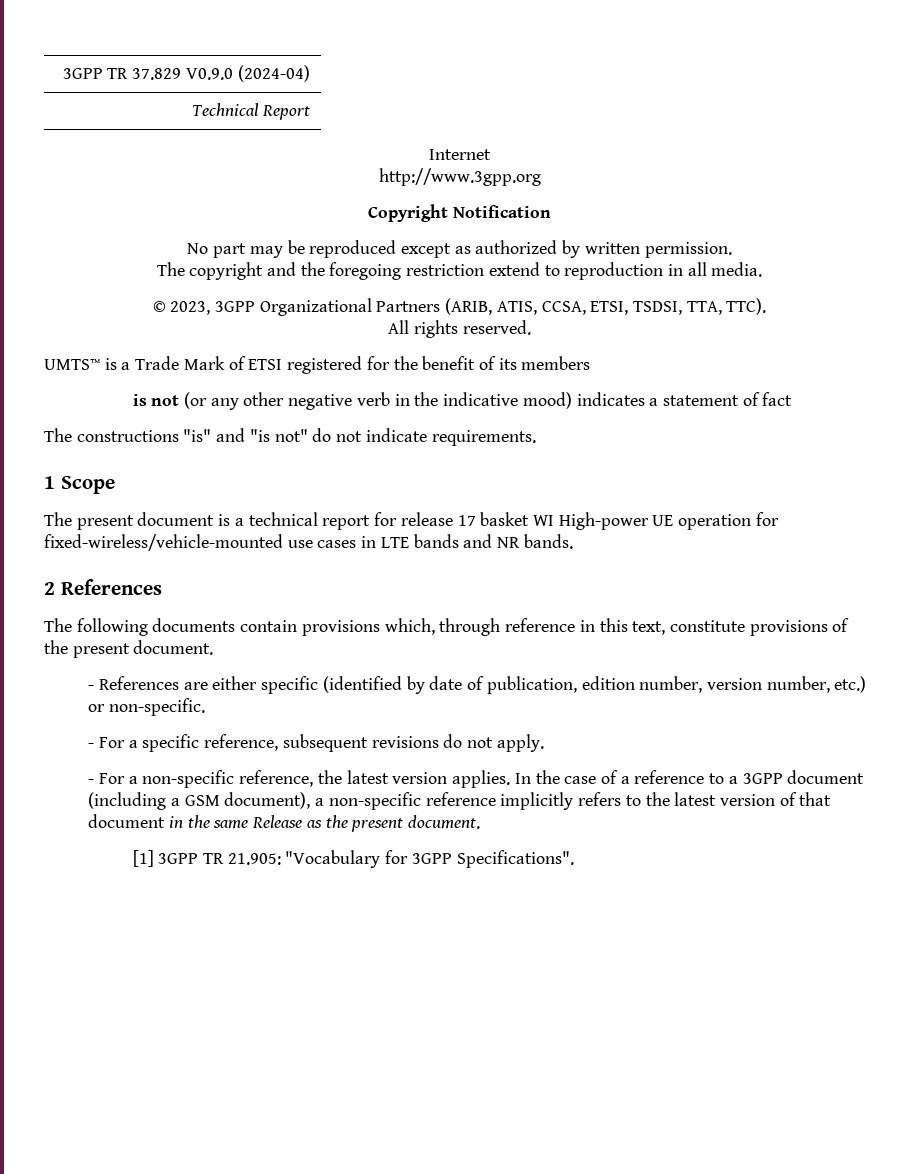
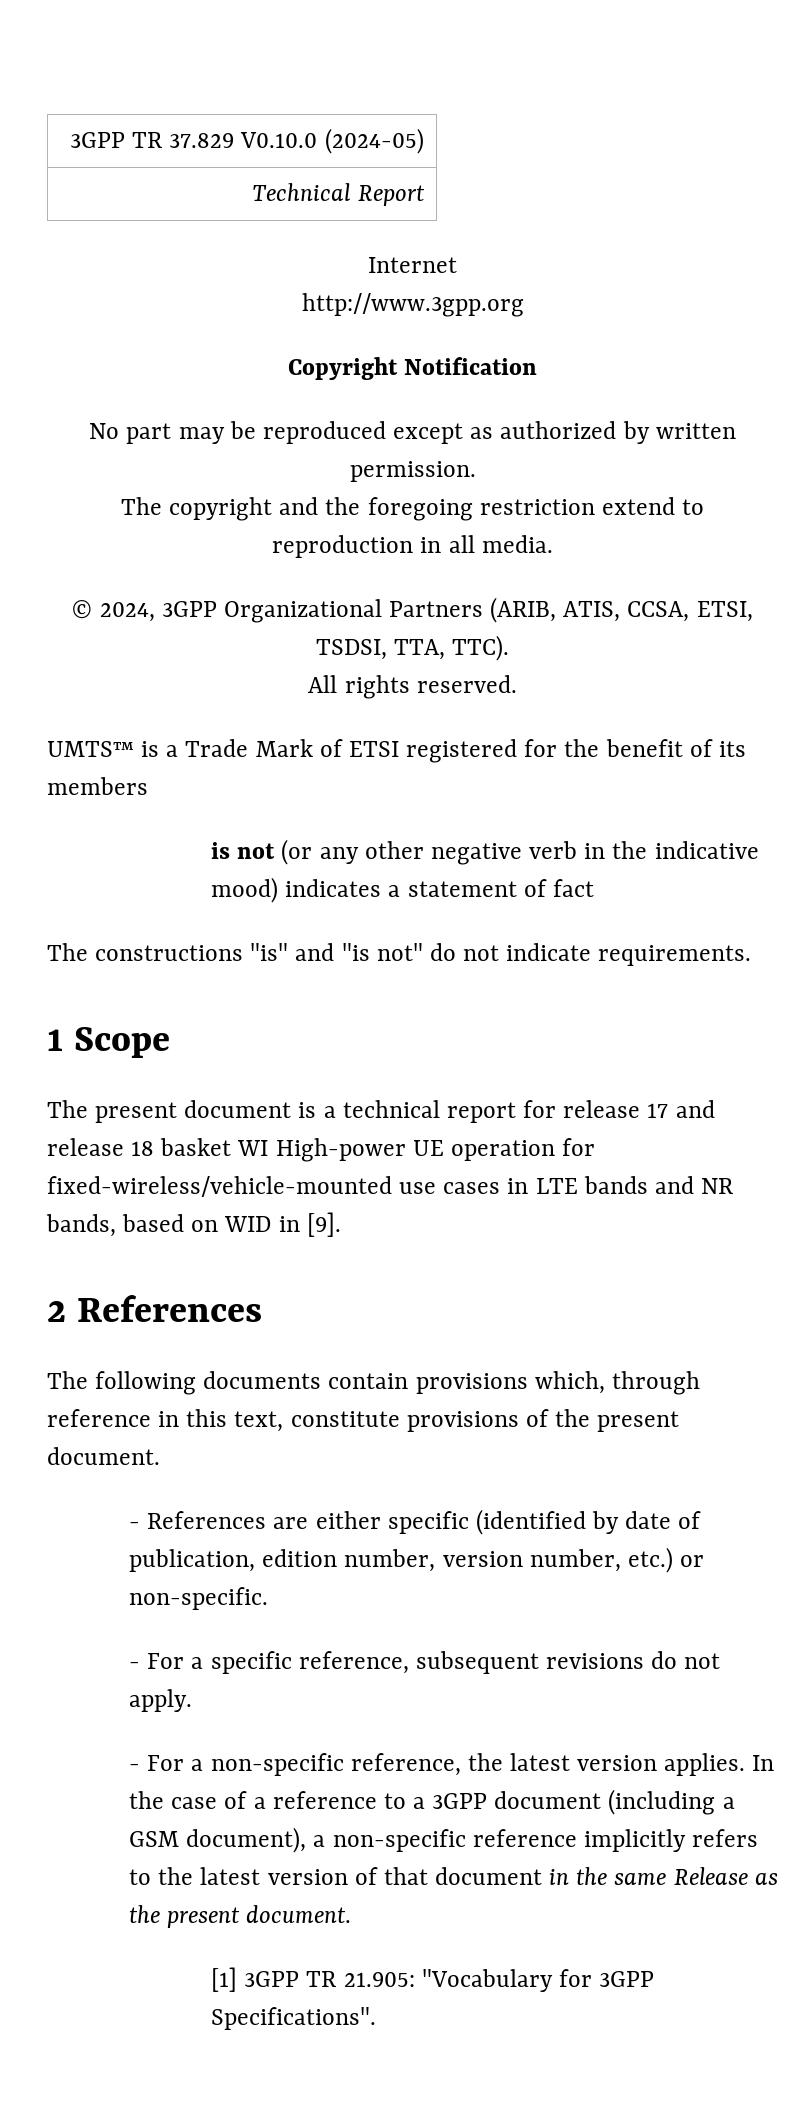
[185,65,310,82] V0.9.0 (2024-04) -> [240,128,424,154] V0.10.0 (2024-05)
[170,301,211,315] 2023, -> [99,602,155,622] 2024,
(476, 520) none -> [675,1100,715,1118] [47,1138,155,1156] and release 18
[523,534,573,549] bands. -> [46,1212,341,1237] bands, based on WID in [9].

